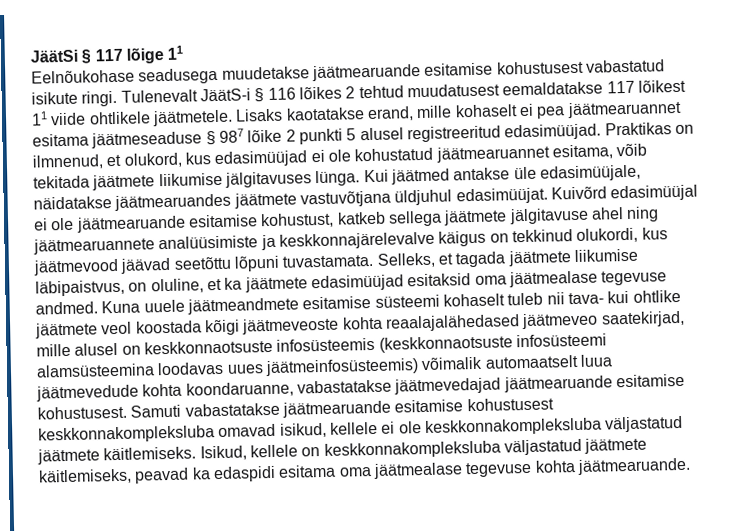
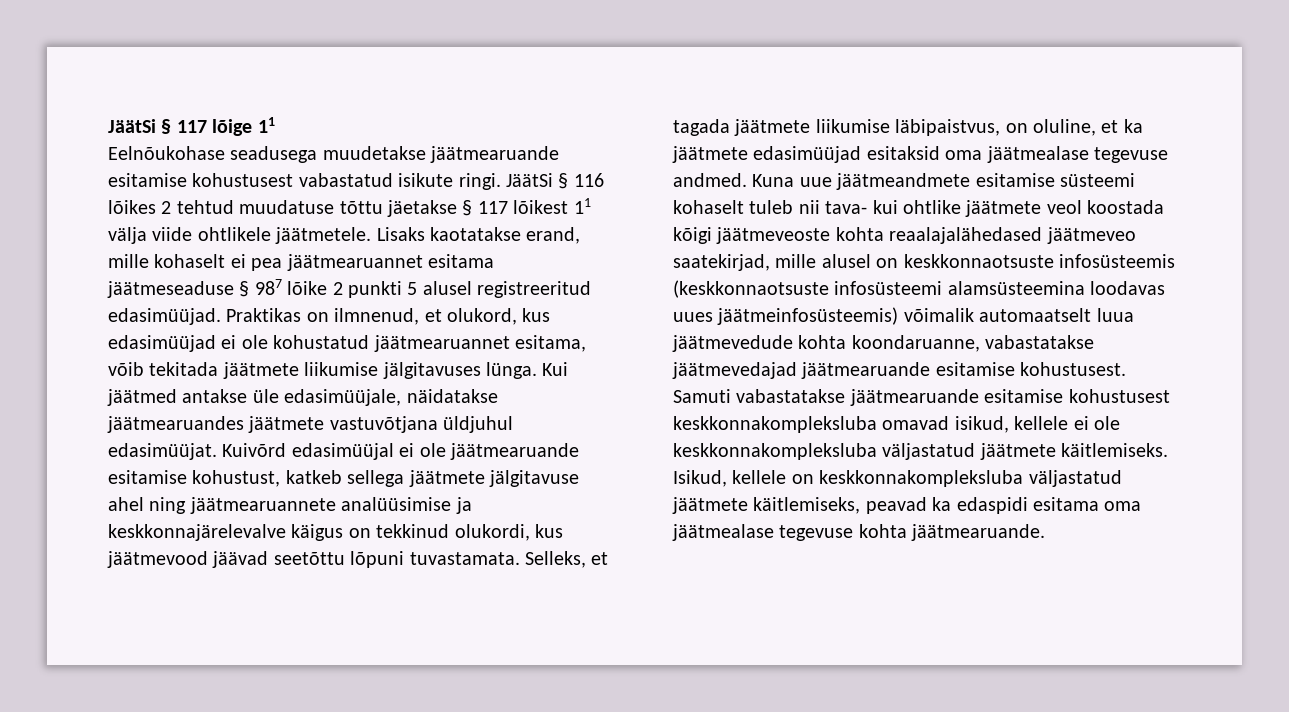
[120,88,251,103] Tulenevalt JäätS-i -> [505,173,553,187] JäätSi
[406,81,604,98] muudatusest eemaldatakse -> [239,200,473,217] muudatuse tõttu jäetakse §
(48, 118) none -> [108,227,147,244] välja
[158,235,259,250] analüüsimiste -> [341,497,452,511] analüüsimise
[143,299,185,313] uuele -> [799,177,832,187] uue

